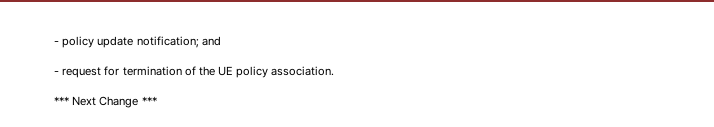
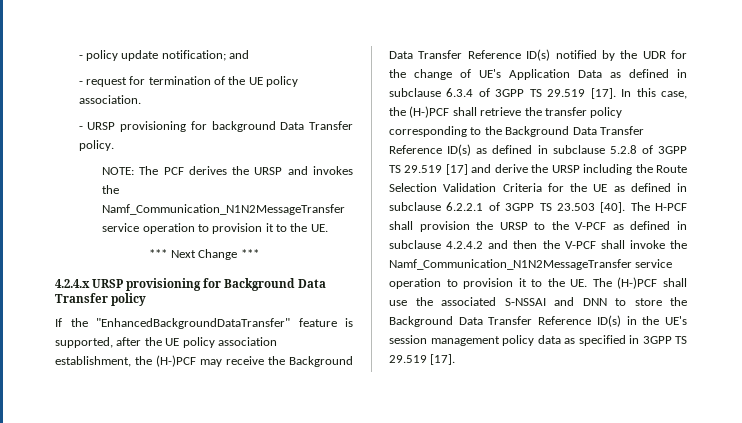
[54,96,157,108] *** Next Change *** -> [78,121,353,132] [78,140,114,151] [102,166,354,175] [102,185,120,194] [102,204,346,215] [102,223,328,234] [149,249,259,260] [55,278,326,291] [55,293,147,306] [55,318,353,329] [55,337,277,348] [55,355,353,367] [389,49,687,61] [389,69,687,80] [389,88,687,99] [389,106,623,118] [389,126,644,137] [389,144,687,156] [389,164,687,175] [389,183,687,192] [389,202,687,213] [389,221,687,232] [389,240,687,249] [389,259,673,270] [389,277,687,289] [389,297,687,306] [389,315,687,327] [389,335,687,346] [389,354,456,365] - URSP provisioning for background Data Transfer policy. // NOTE: The PCF derives the URSP and invokes the Namf_Communication_N1N2MessageTransfer service operation to provision it to the UE. // *** Next Change *** // 4.2.4.x URSP provisioning for Background Data Transfer policy // If the "EnhancedBackgroundDataTransfer" feature is supported, after the UE policy association establishment, the (H-)PCF may receive the Background Data Transfer Reference ID(s) notified by the UDR for the change of UE's Application Data as defined in subclause 6.3.4 of 3GPP TS 29.519 [17]. In this case, the (H-)PCF shall retrieve the transfer policy corresponding to the Background Data Transfer Reference ID(s) as defined in subclause 5.2.8 of 3GPP TS 29.519 [17] and derive the URSP including the Route Selection Validation Criteria for the UE as defined in subclause 6.2.2.1 of 3GPP TS 23.503 [40]. The H-PCF shall provision the URSP to the V-PCF as defined in subclause 4.2.4.2 and then the V-PCF shall invoke the Namf_Communication_N1N2MessageTransfer service operation to provision it to the UE. The (H-)PCF shall use the associated S-NSSAI and DNN to store the Background Data Transfer Reference ID(s) in the UE's session management policy data as specified in 3GPP TS 29.519 [17].

